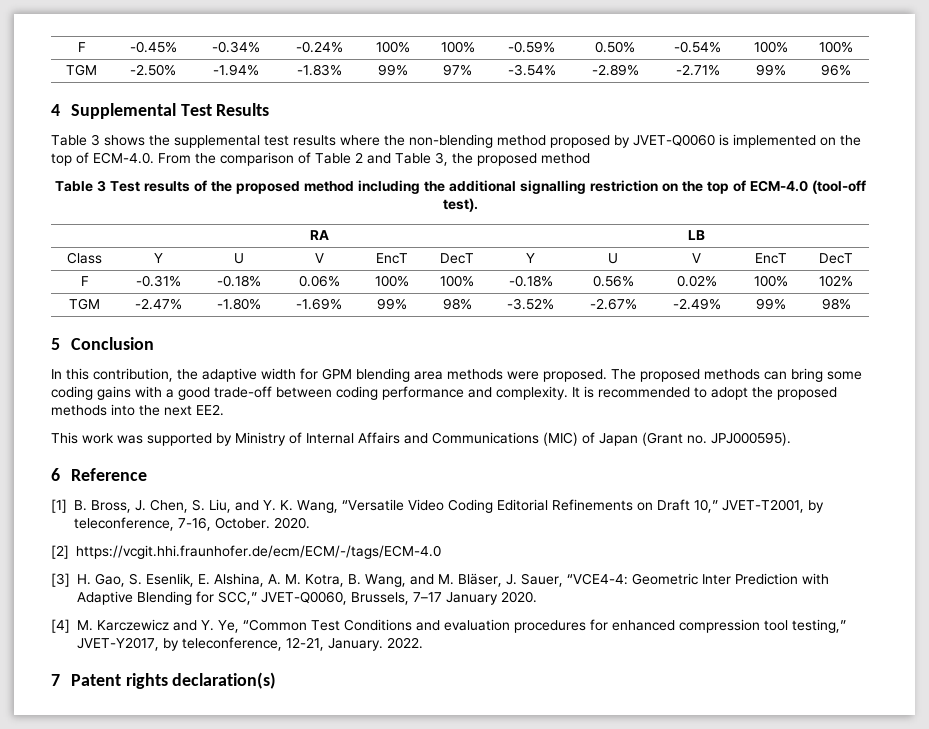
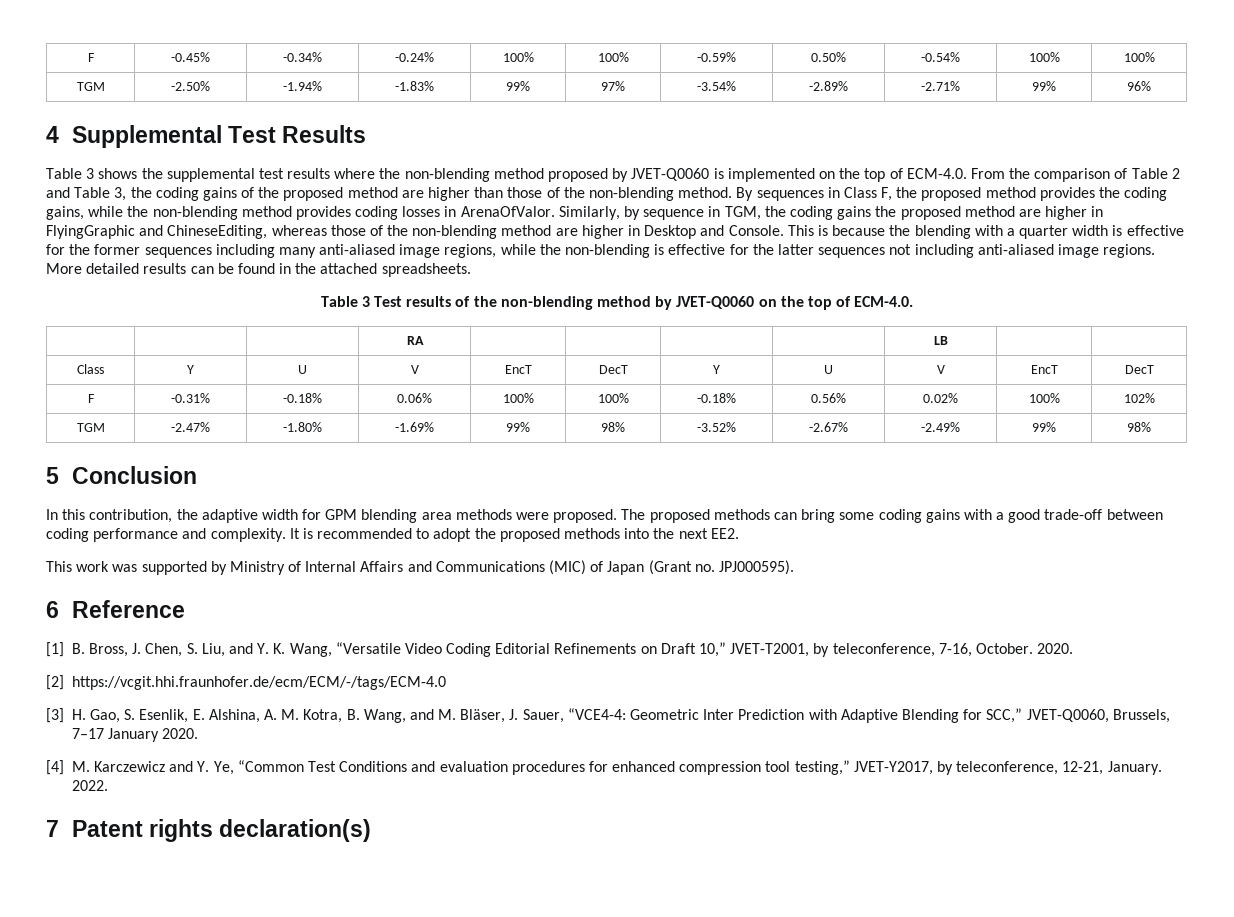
[477,153,590,166] proposed method -> [155,187,1168,201] [46,206,1104,220] [46,225,1184,239] [46,244,1156,258] [46,263,471,277] coding gains of the proposed method are higher than those of the non-blending method. By sequences in Class F, the proposed method provides the coding gains, while the non-blending method provides coding losses in ArenaOfValor. Similarly, by sequence in TGM, the coding gains the proposed method are higher in FlyingGraphic and ChineseEditing, whereas those of the non-blending method are higher in Desktop and Console. This is because the blending with a quarter width is effective for the former sequences including many anti-aliased image regions, while the non-blending is effective for the latter sequences not including anti-aliased image regions. More detailed results can be found in the attached spreadsheets.
[235,180,866,194] [442,198,478,212] proposed method including the additional signalling restriction on the top of ECM-4.0 (tool-off test). -> [500,296,914,310] non-blending method by JVET-Q0060 on the top of ECM-4.0.

